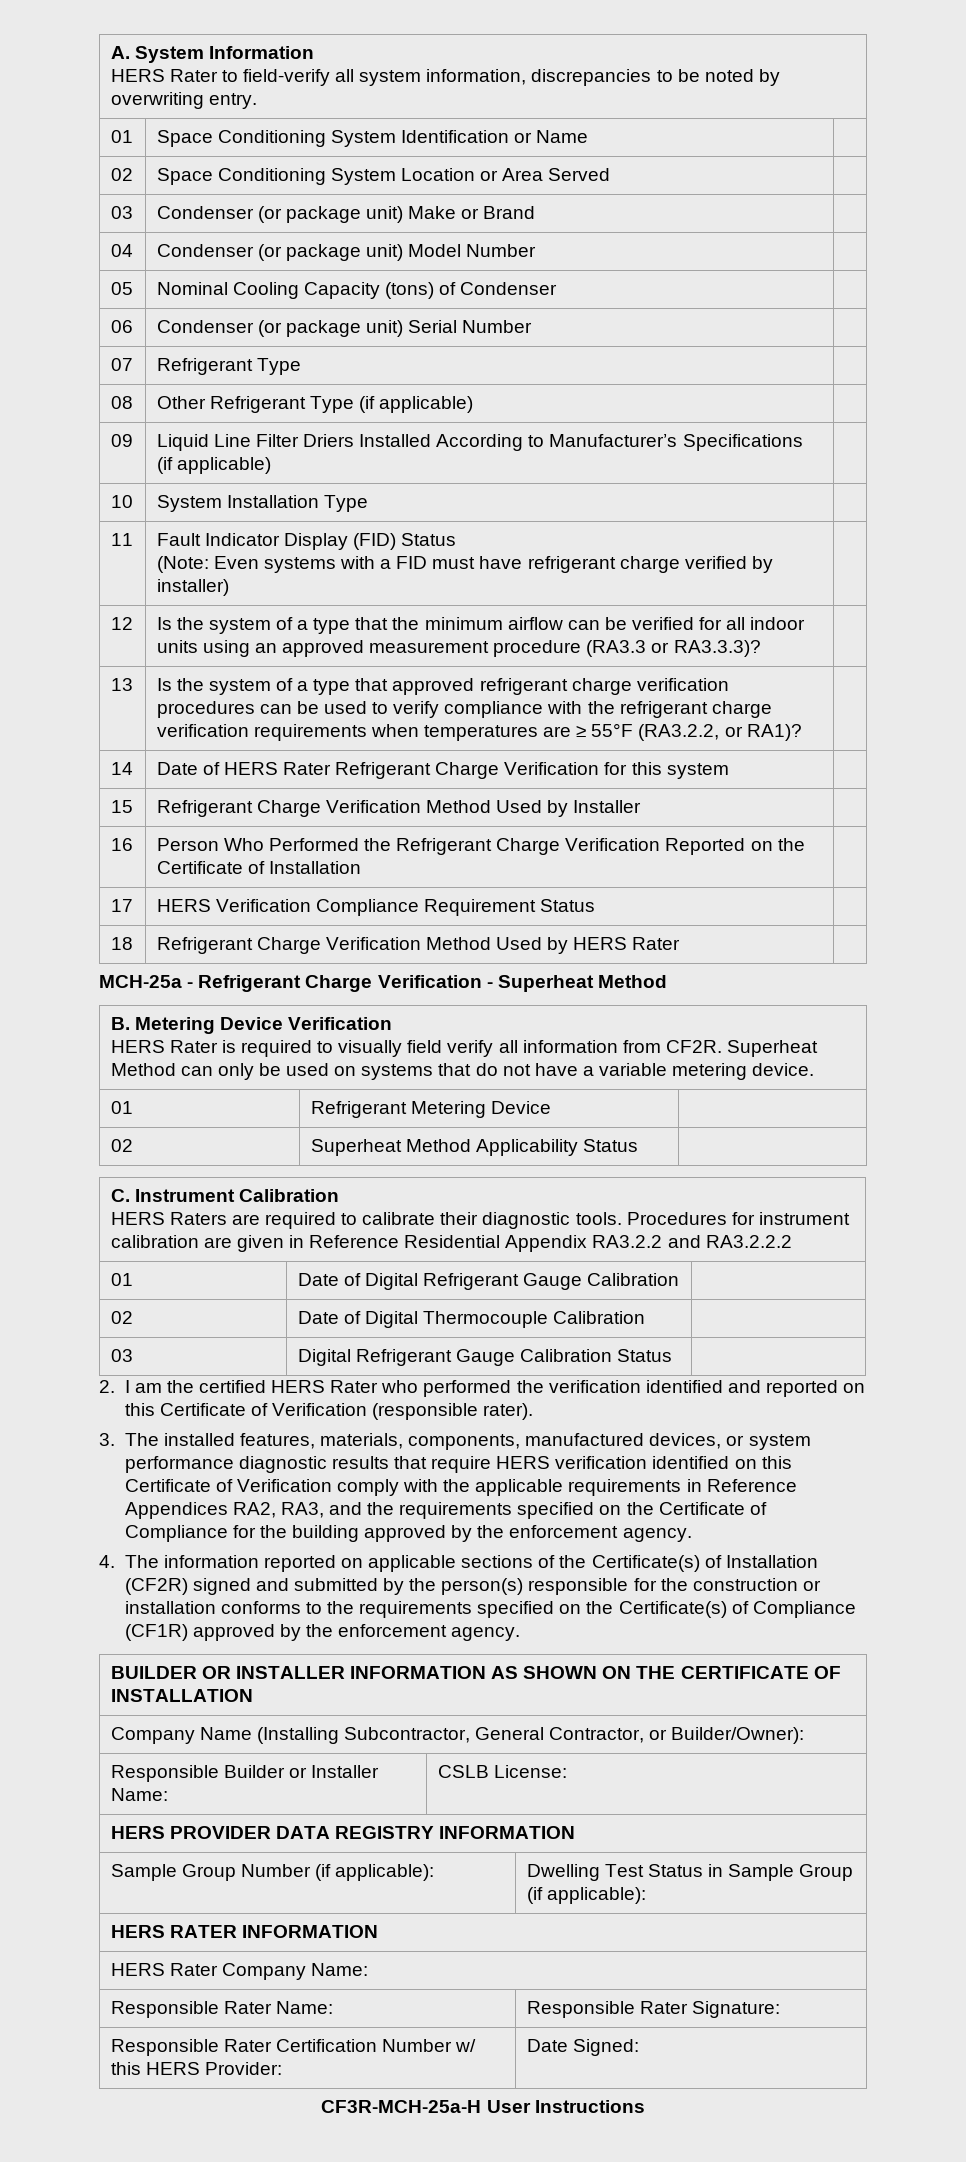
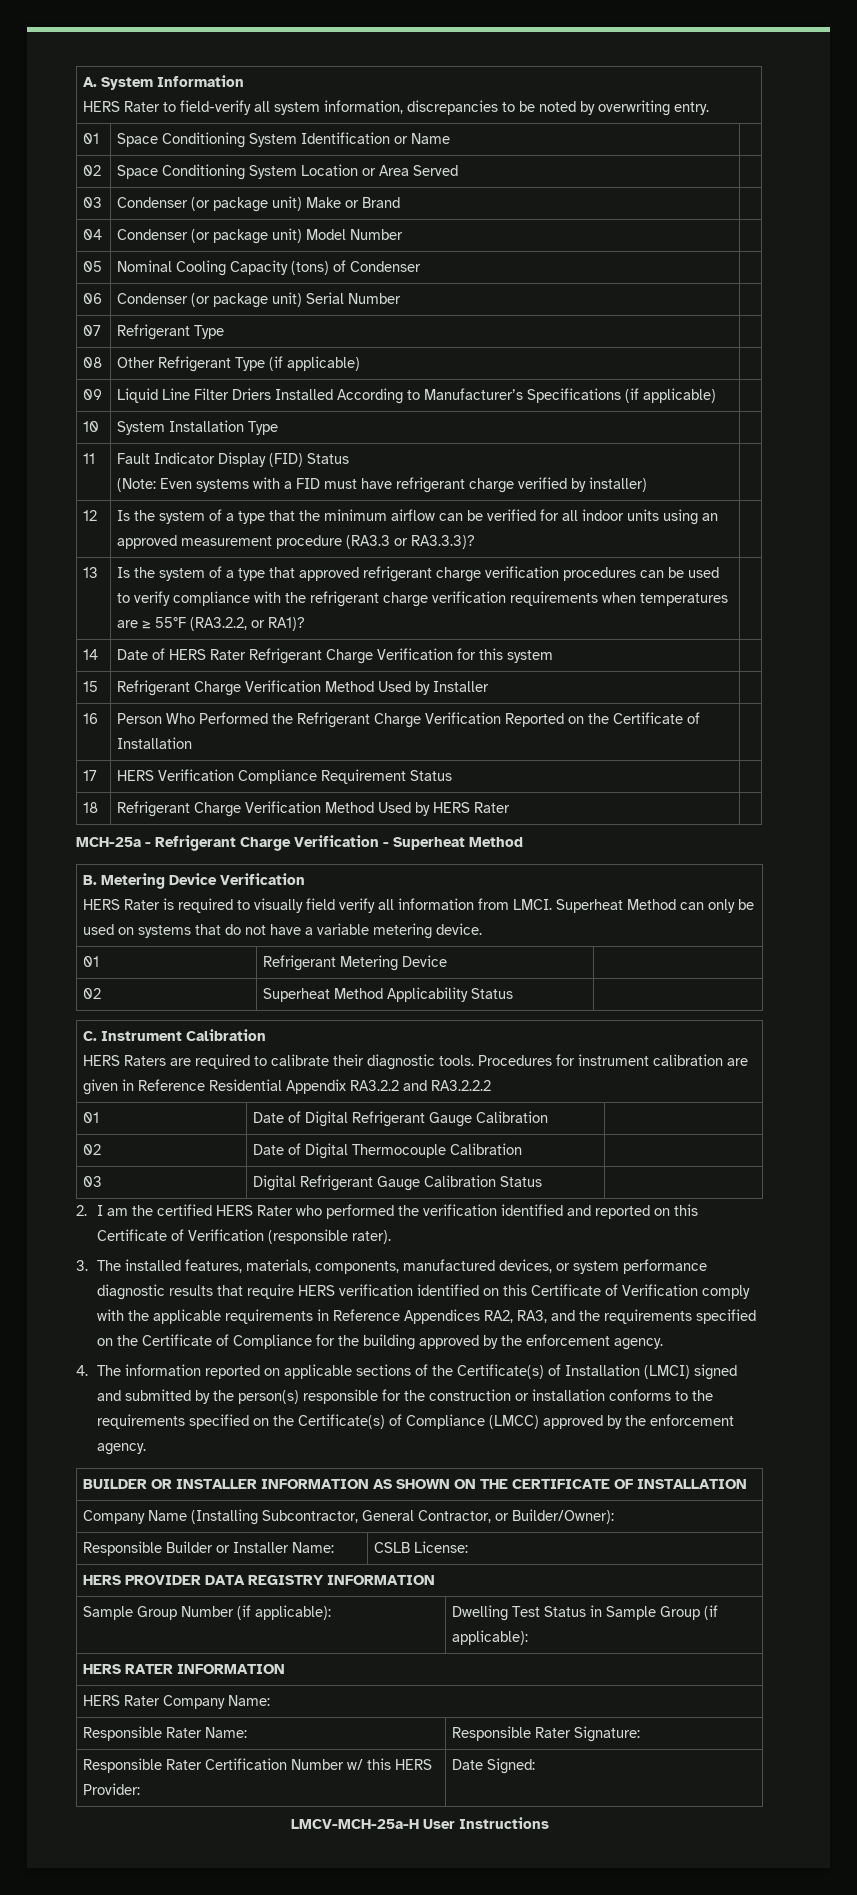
[665,1040,722,1053] CF2R. -> [513,899,553,910] LMCI.
[124,1578,188,1595] (CF2R) -> [643,1365,690,1379] (LMCI)
[124,1624,188,1641] (CF1R) -> [488,1415,539,1429] (LMCC)
[321,2100,482,2113] CF3R-MCH-25a-H -> [290,1819,419,1829] LMCV-MCH-25a-H

